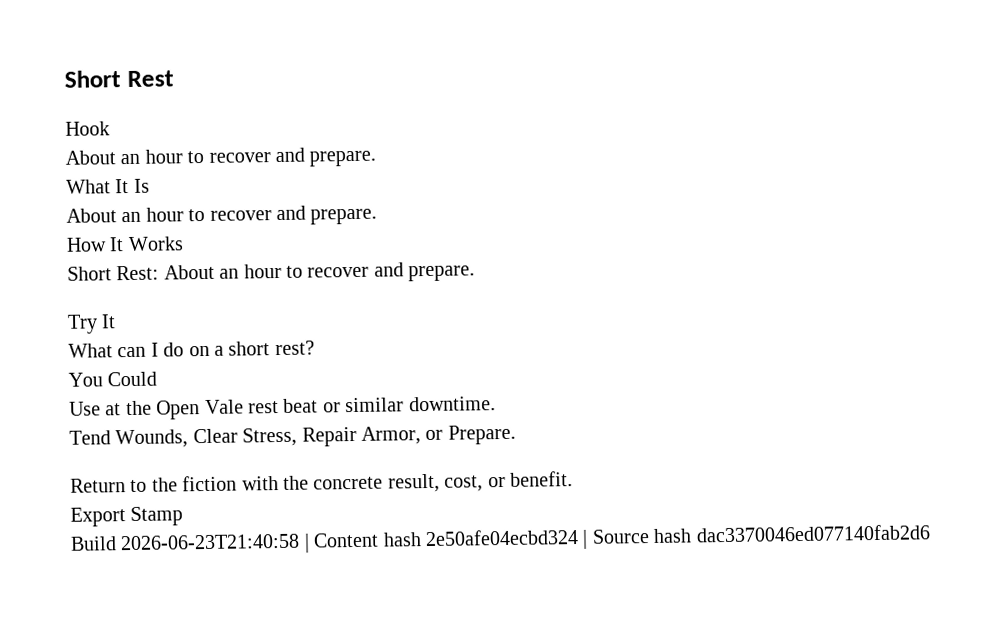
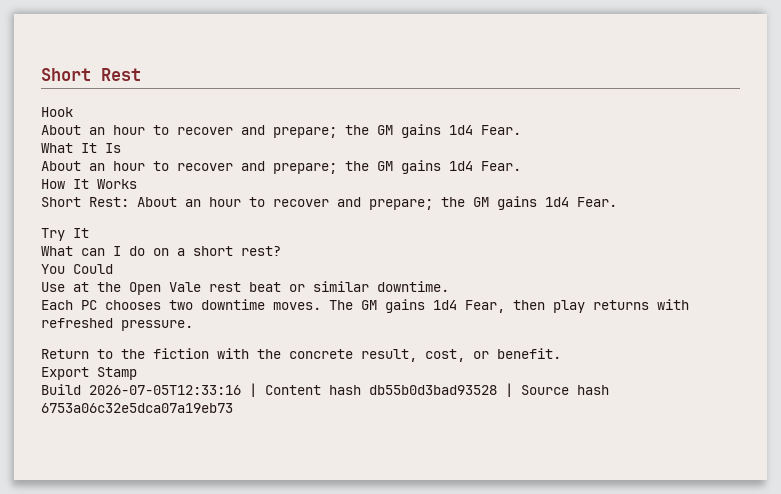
[309,150,377,167] prepare. -> [273,124,521,138] prepare; the GM gains 1d4 Fear.
[310,208,378,225] prepare. -> [273,160,521,174] prepare; the GM gains 1d4 Fear.
[408,265,476,282] prepare. -> [369,196,617,210] prepare; the GM gains 1d4 Fear.
[69,424,516,449] Tend Wounds, Clear Stress, Repair Armor, or Prepare. -> [41,299,689,313] [41,318,193,331] Each PC chooses two downtime moves. The GM gains 1d4 Fear, then play returns with refreshed pressure.
[120,533,301,551] 2026-06-23T21:40:58 -> [89,385,241,395] 2026-07-05T12:33:16
[425,528,579,547] 2e50afe04ecbd324 -> [369,385,497,395] db55b0d3bad93528
[695,524,931,543] dac3370046ed077140fab2d6 -> [41,403,233,413] 6753a06c32e5dca07a19eb73

